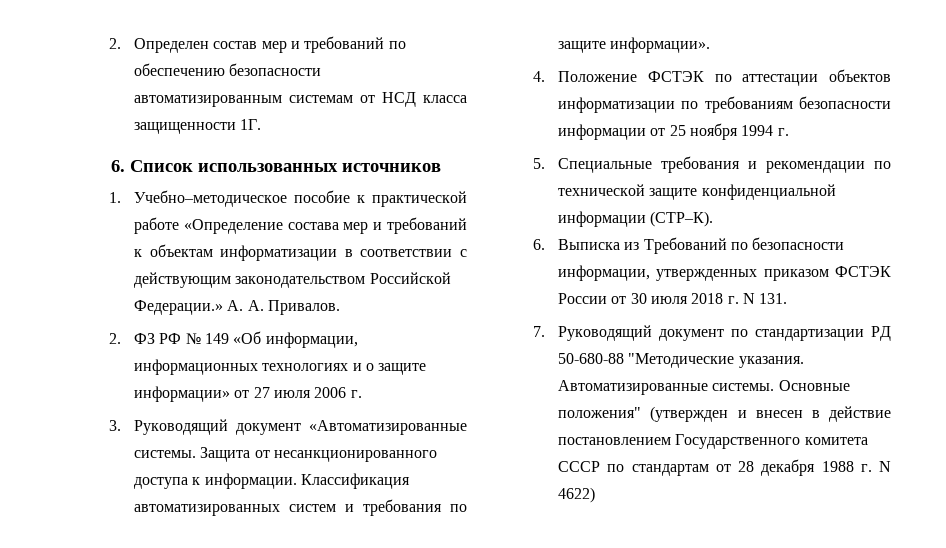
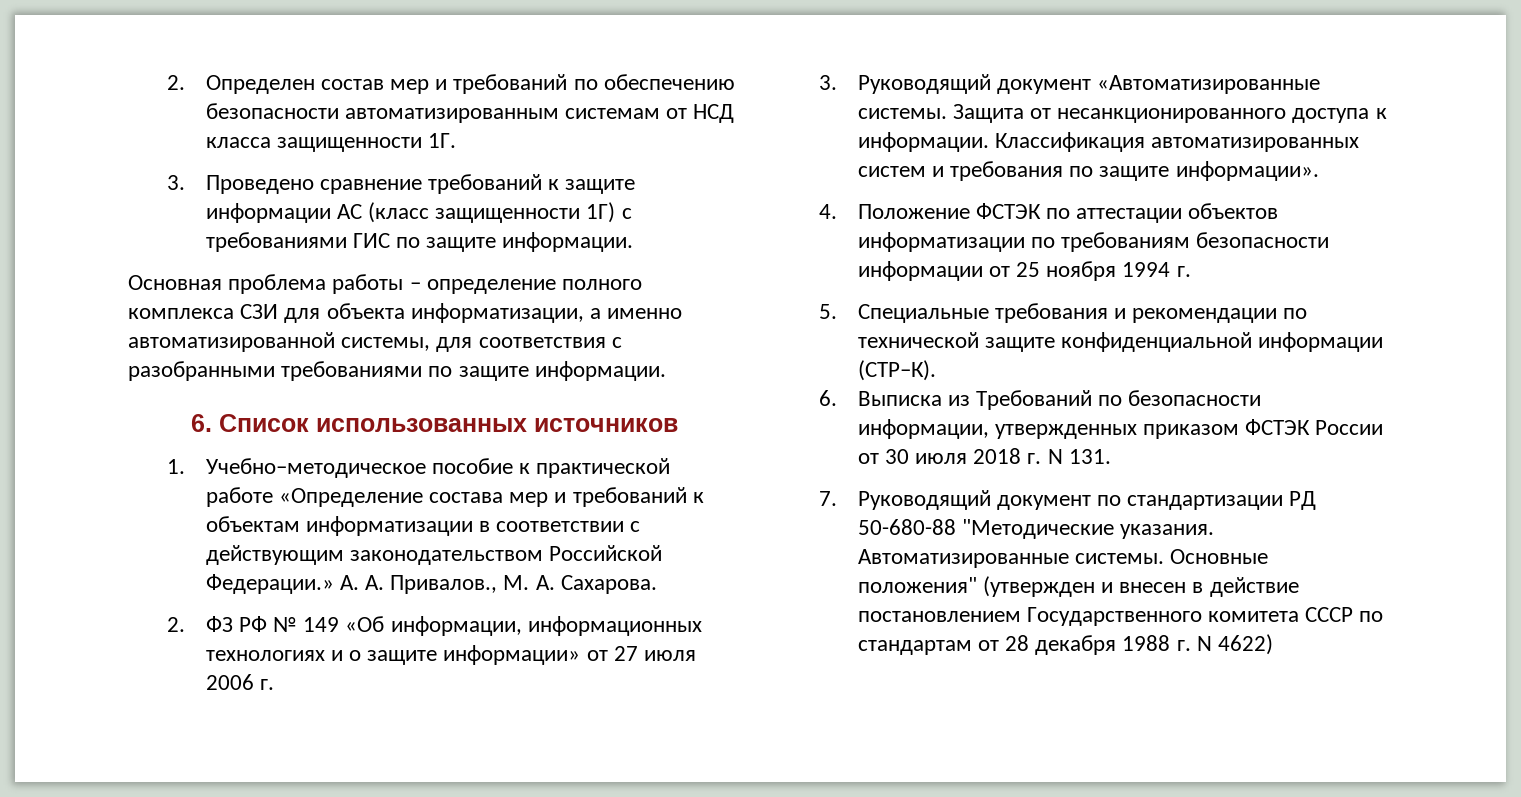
(262, 124) none -> [166,174,636,194] [205,202,632,223] [205,232,634,252] [128,274,643,294] [128,303,683,323] [128,332,622,352] [128,361,666,381] // 3. Проведено сравнение требований к защите информации АС (класс защищенности 1Г) с требованиями ГИС по защите информации. // Основная проблема работы – определение полного комплекса СЗИ для объекта информатизации, а именно автоматизированной системы, для соответствия с разобранными требованиями по защите информации.
[268,300,341,315] Привалов. -> [390,575,657,594] Привалов., М. А. Сахарова.

